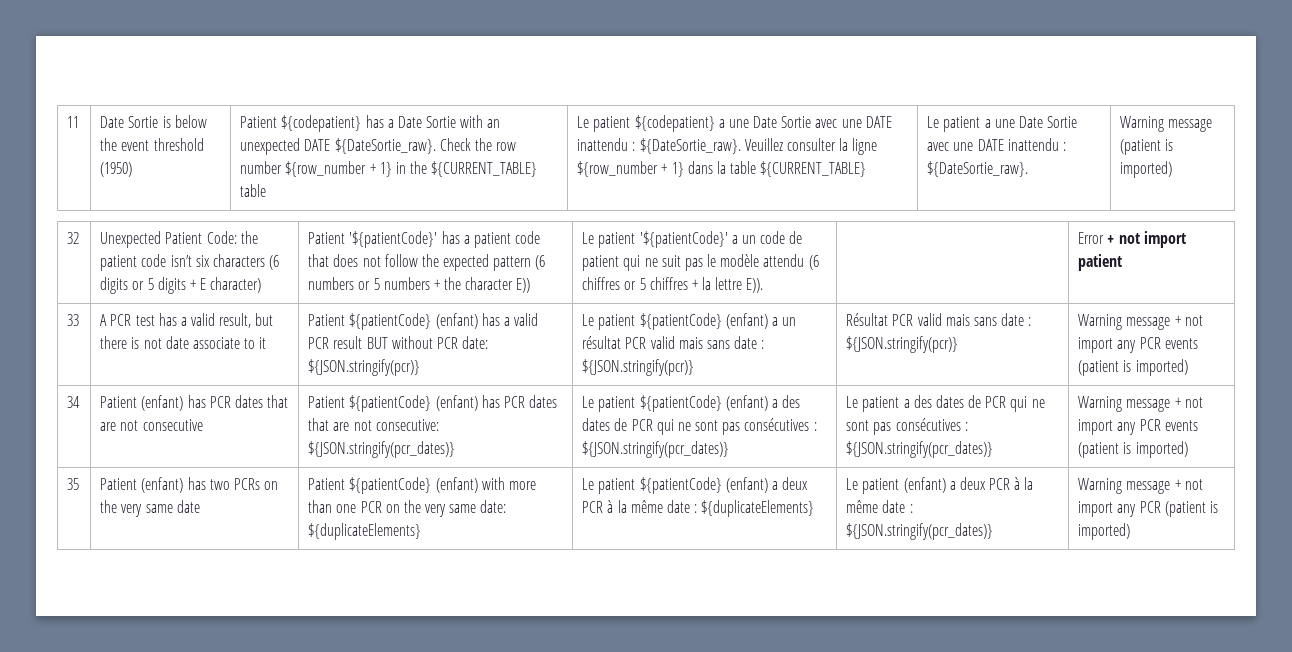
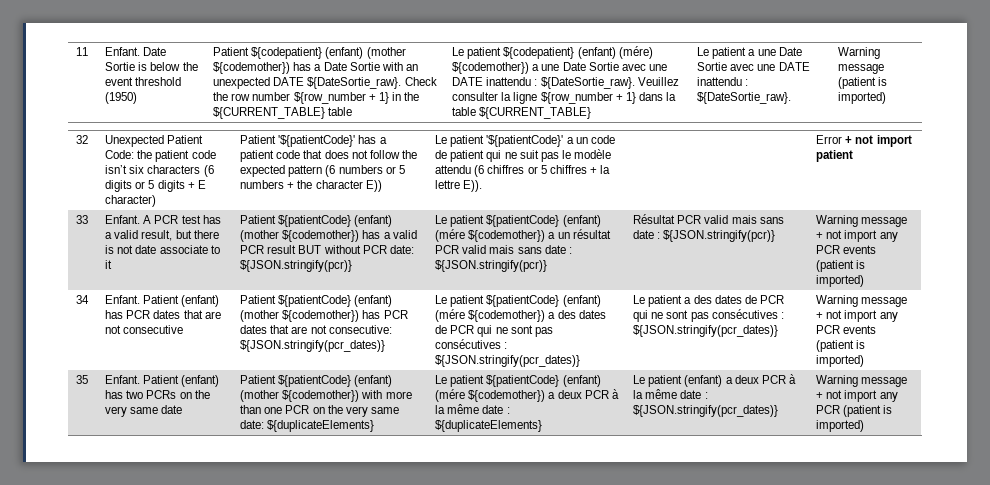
(80, 122) none -> [105,47,141,56] Enfant.
(362, 123) none -> [325,47,406,59] [213,62,291,74] (enfant) (mother ${codemother})
(715, 123) none -> [577,46,653,59] [452,62,530,74] (enfant) (mére) ${codemother})
(80, 320) none -> [105,215,141,224] Enfant.
(478, 321) none -> [240,230,360,242] (mother ${codemother})
(768, 321) none -> [435,229,546,242] (mére ${codemother})
(81, 402) none -> [105,295,141,304] Enfant.
(478, 403) none -> [240,310,360,322] (mother ${codemother})
(768, 403) none -> [435,309,546,322] (mére ${codemother})
(80, 484) none -> [105,375,141,384] Enfant.
(478, 485) none -> [240,390,360,402] (mother ${codemother})
(768, 485) none -> [435,389,546,402] (mére ${codemother})

